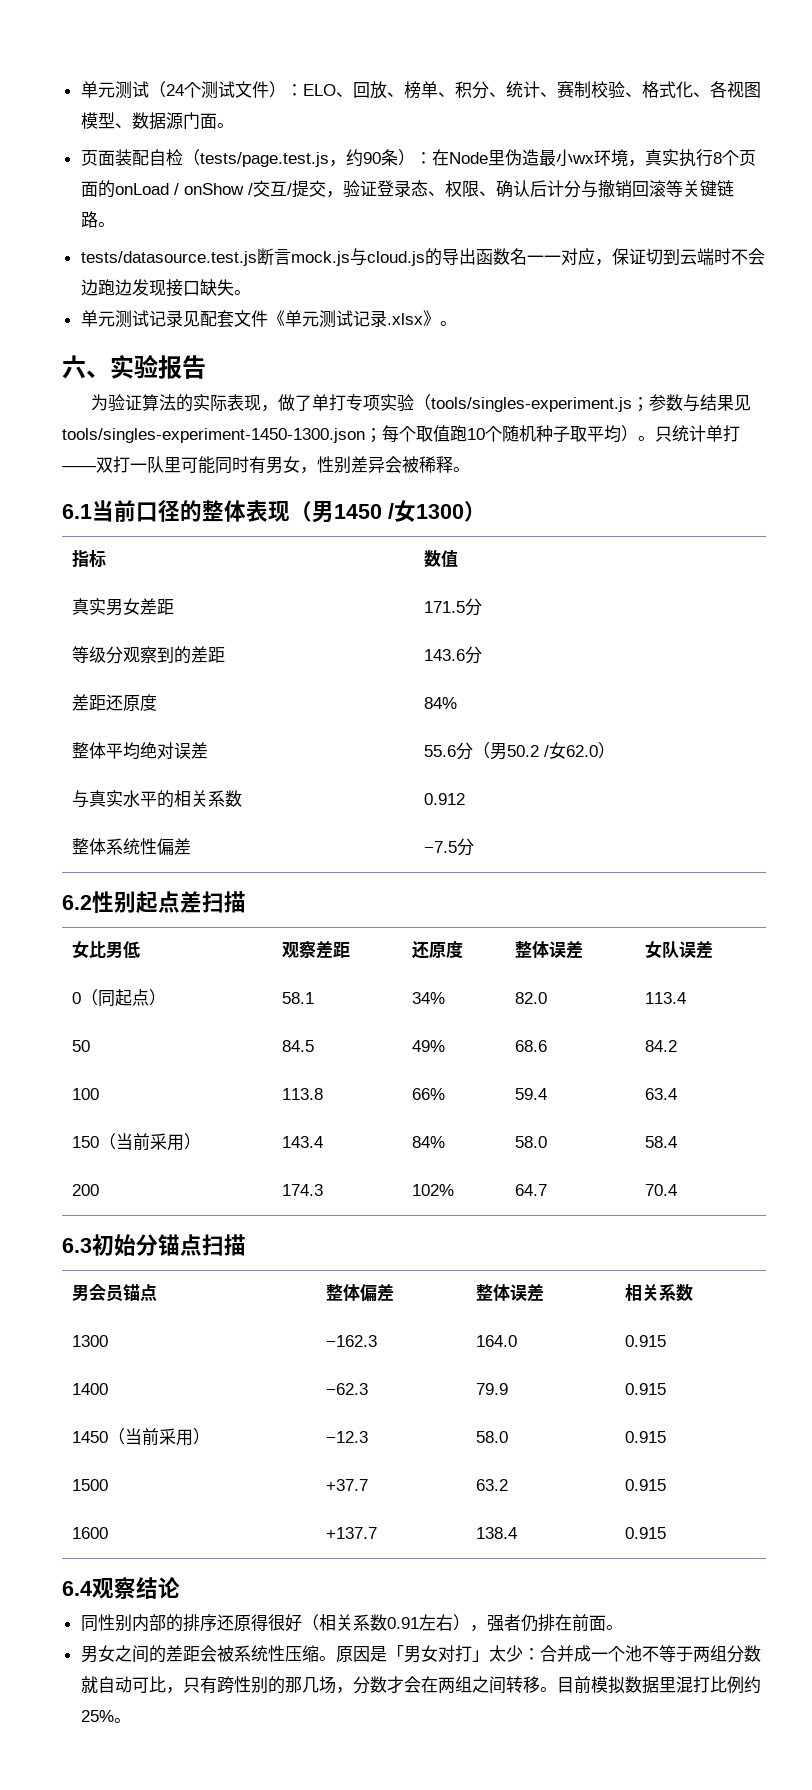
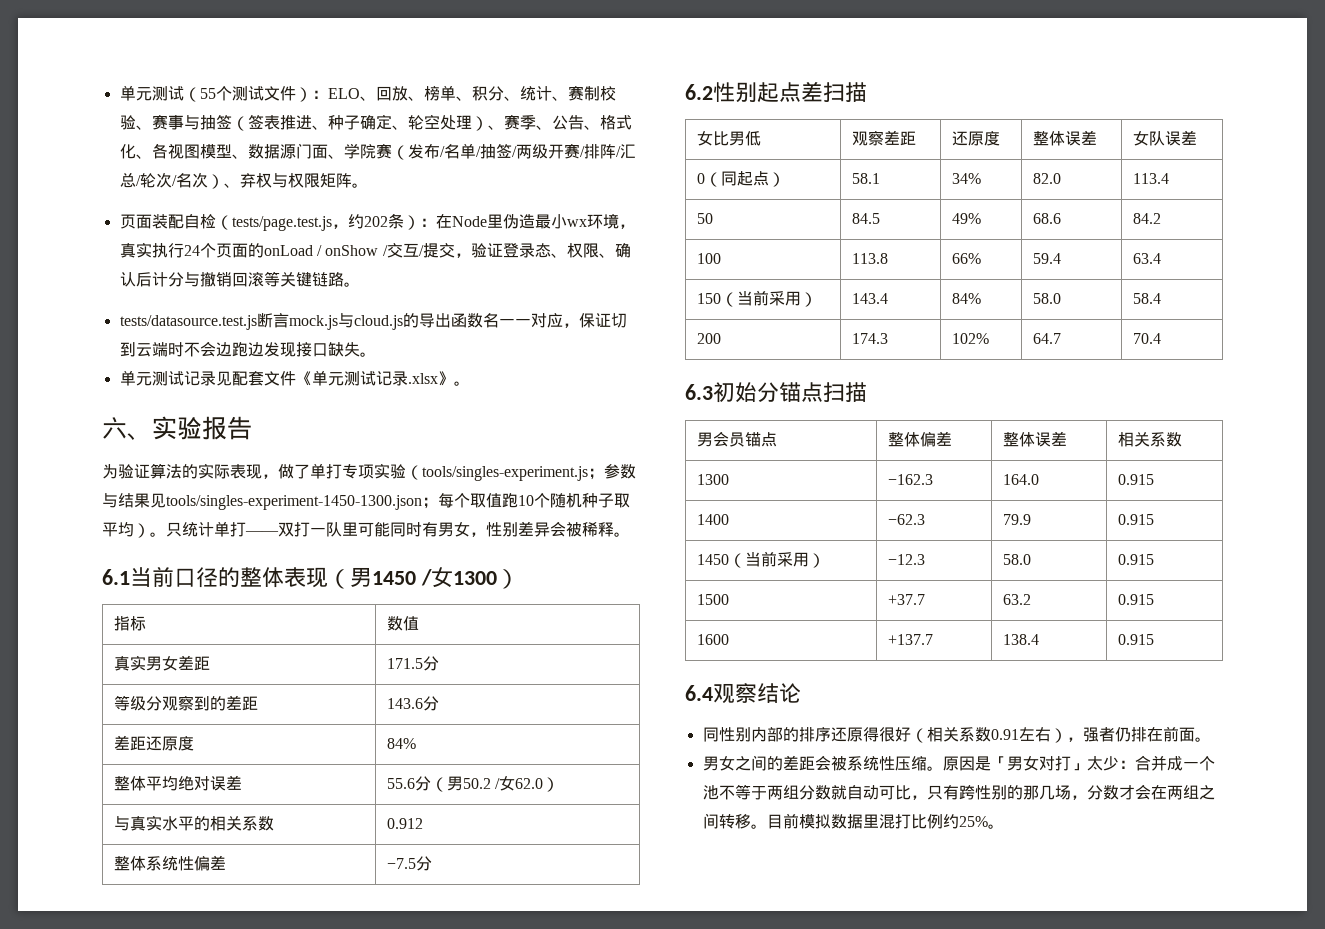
[165,84,184,96] 24 -> [199,88,216,99] 55
(642, 94) none -> [151,114,600,131] 赛事与抽签（签表推进、种子确定、轮空处理）、赛季、公告、
(217, 121) none -> [327,143,636,160] [119,172,352,189] 、学院赛（发布/名单/抽签/两级开赛/排阵/汇总/轮次/名次）、弃权与权限矩阵
[362,152,381,164] 90 -> [363,216,388,227] 202
[712,152,722,164] 8 -> [183,245,200,256] 24

